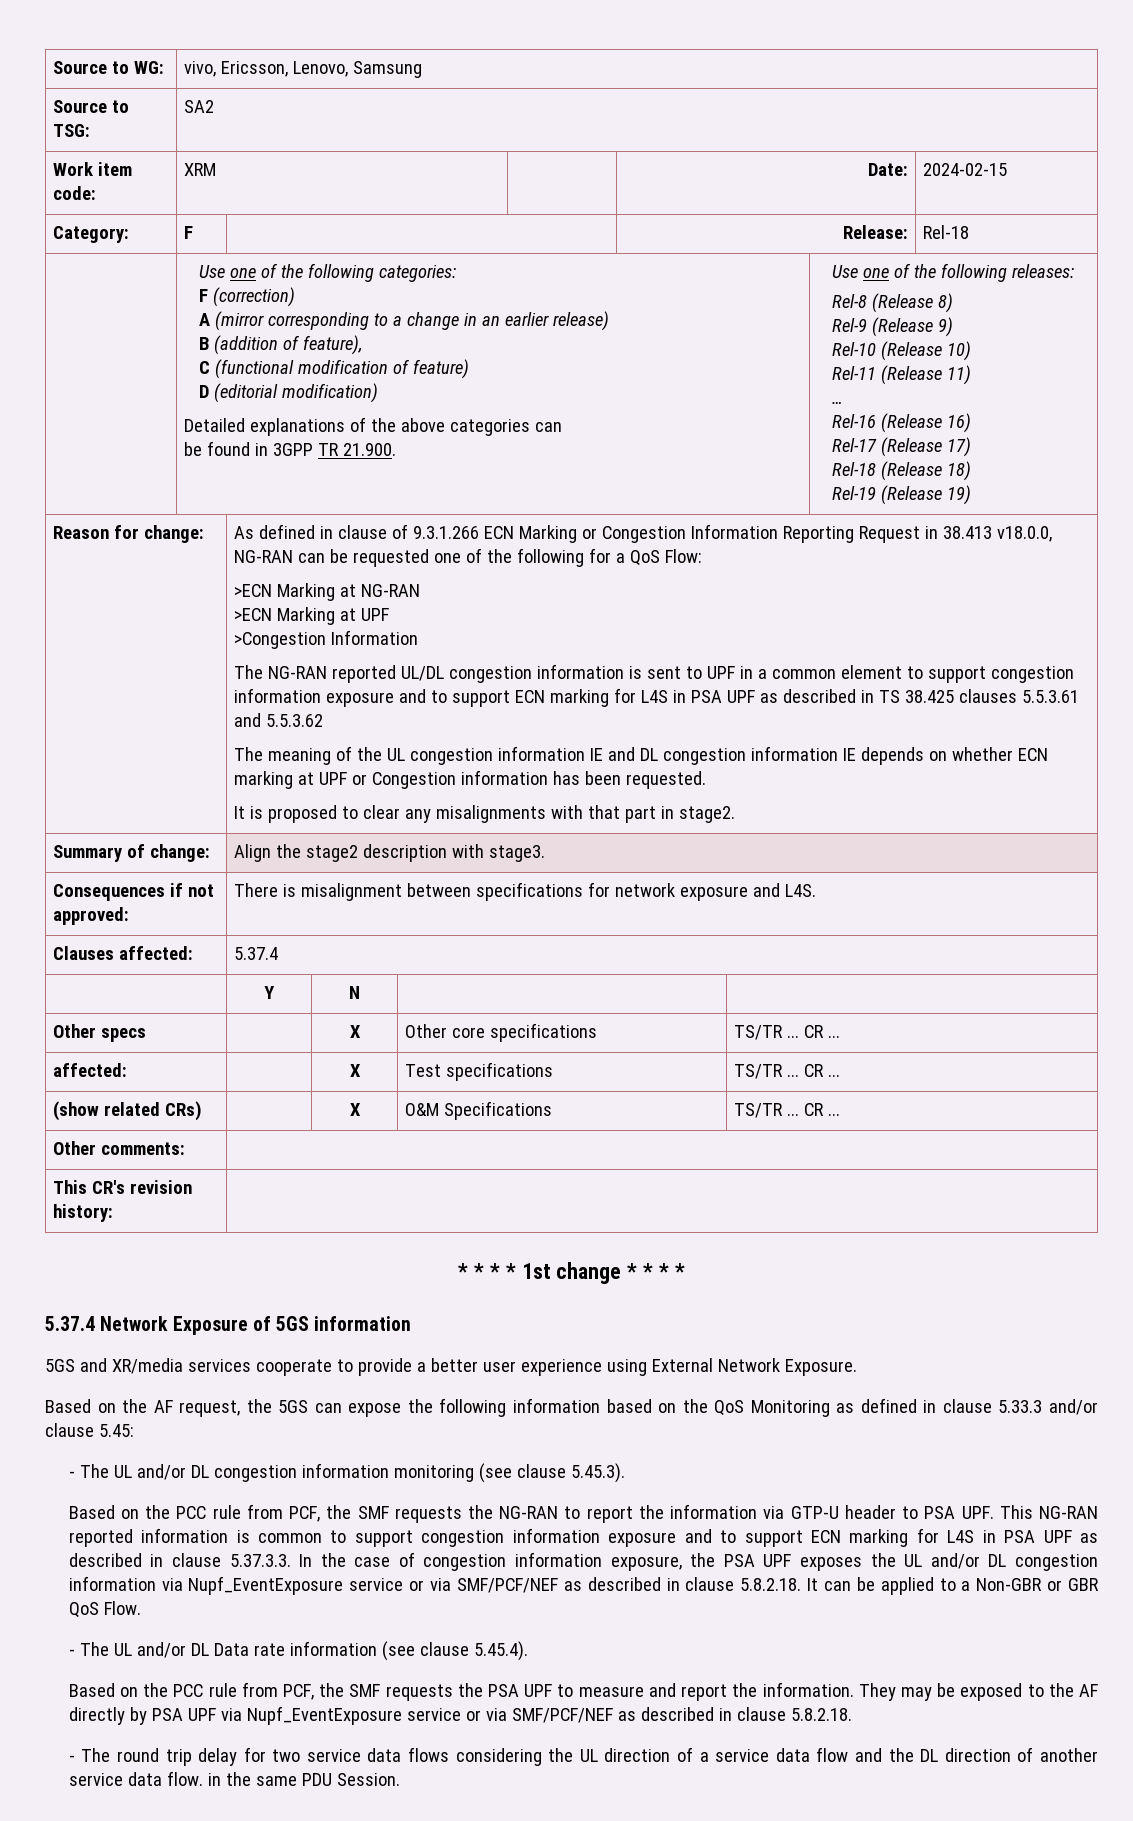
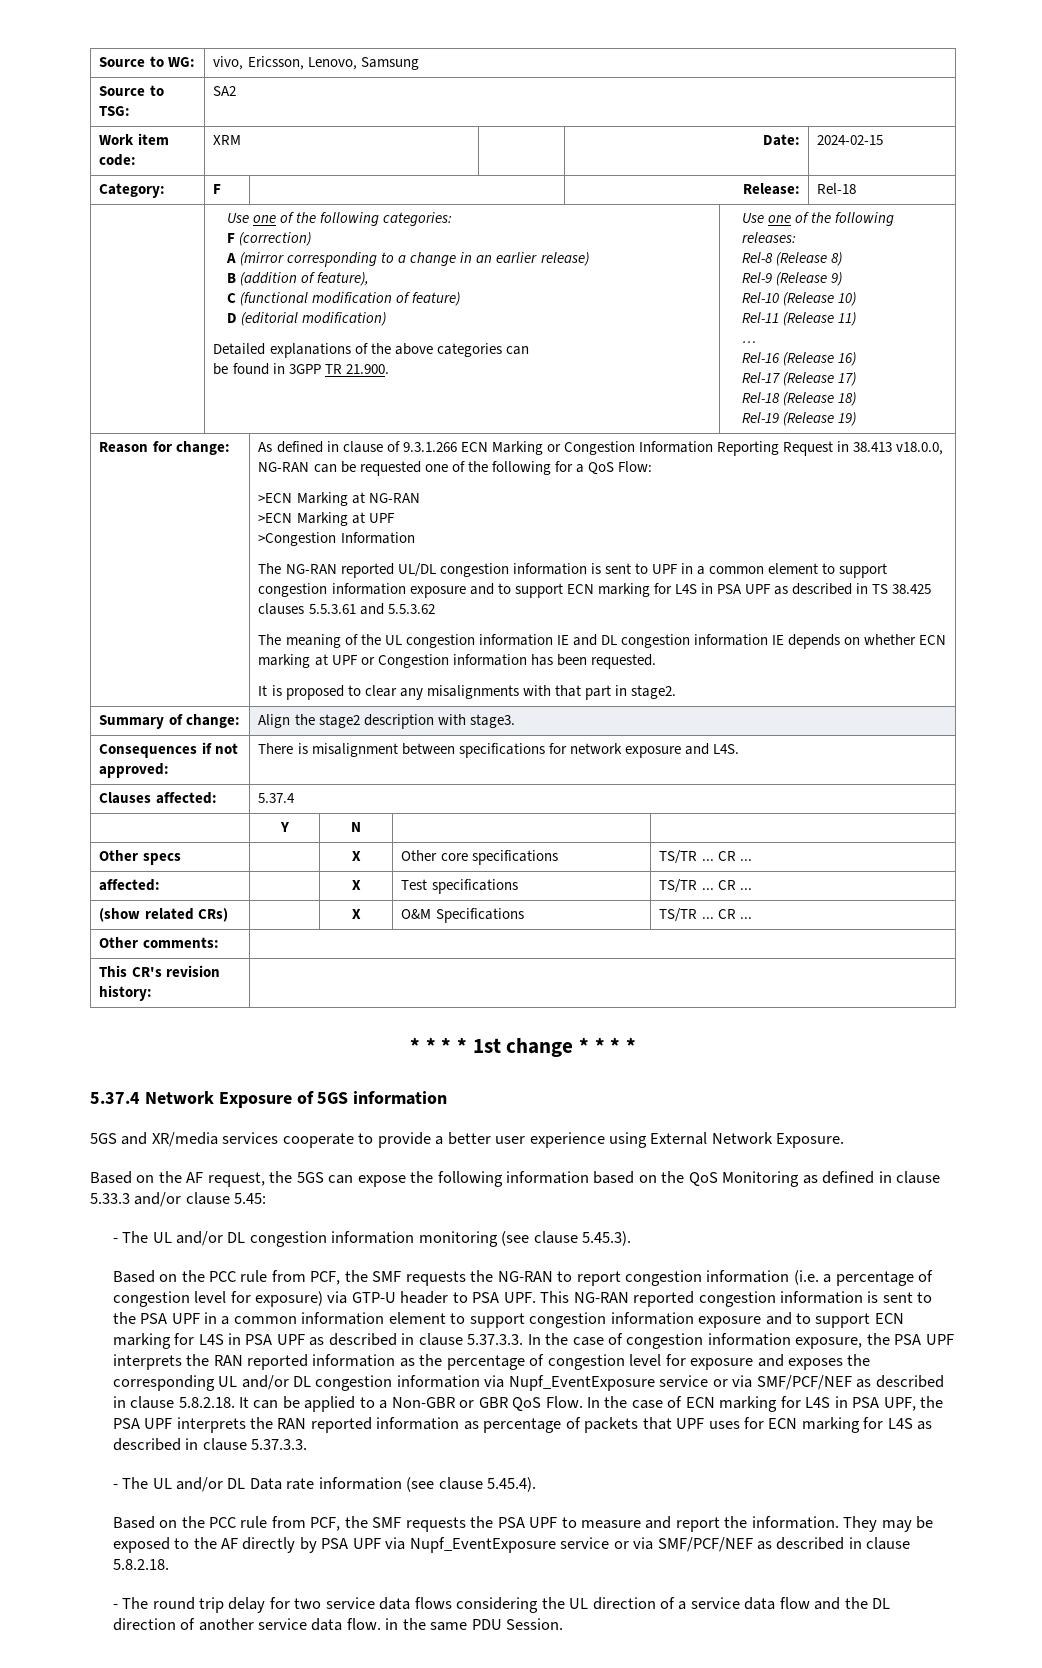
[638,1504,758,1519] the information -> [624,1270,934,1286] [112,1291,323,1307] congestion information (i.e. a percentage of congestion level for exposure)
[141,1528,323,1543] information is common -> [698,1291,933,1307] [112,1312,446,1325] congestion information is sent to the PSA UPF in a common information element
(792, 1560) none -> [112,1354,784,1370] interprets the RAN reported information as the percentage of congestion level for exposure and
(896, 1560) none -> [112,1375,215,1391] corresponding
(141, 1608) none -> [586,1396,943,1412] [112,1417,933,1433] [112,1438,307,1451] In the case of ECN marking for L4S in PSA UPF, the PSA UPF interprets the RAN reported information as percentage of packets that UPF uses for ECN marking for L4S as described in clause 5.37.3.3.

